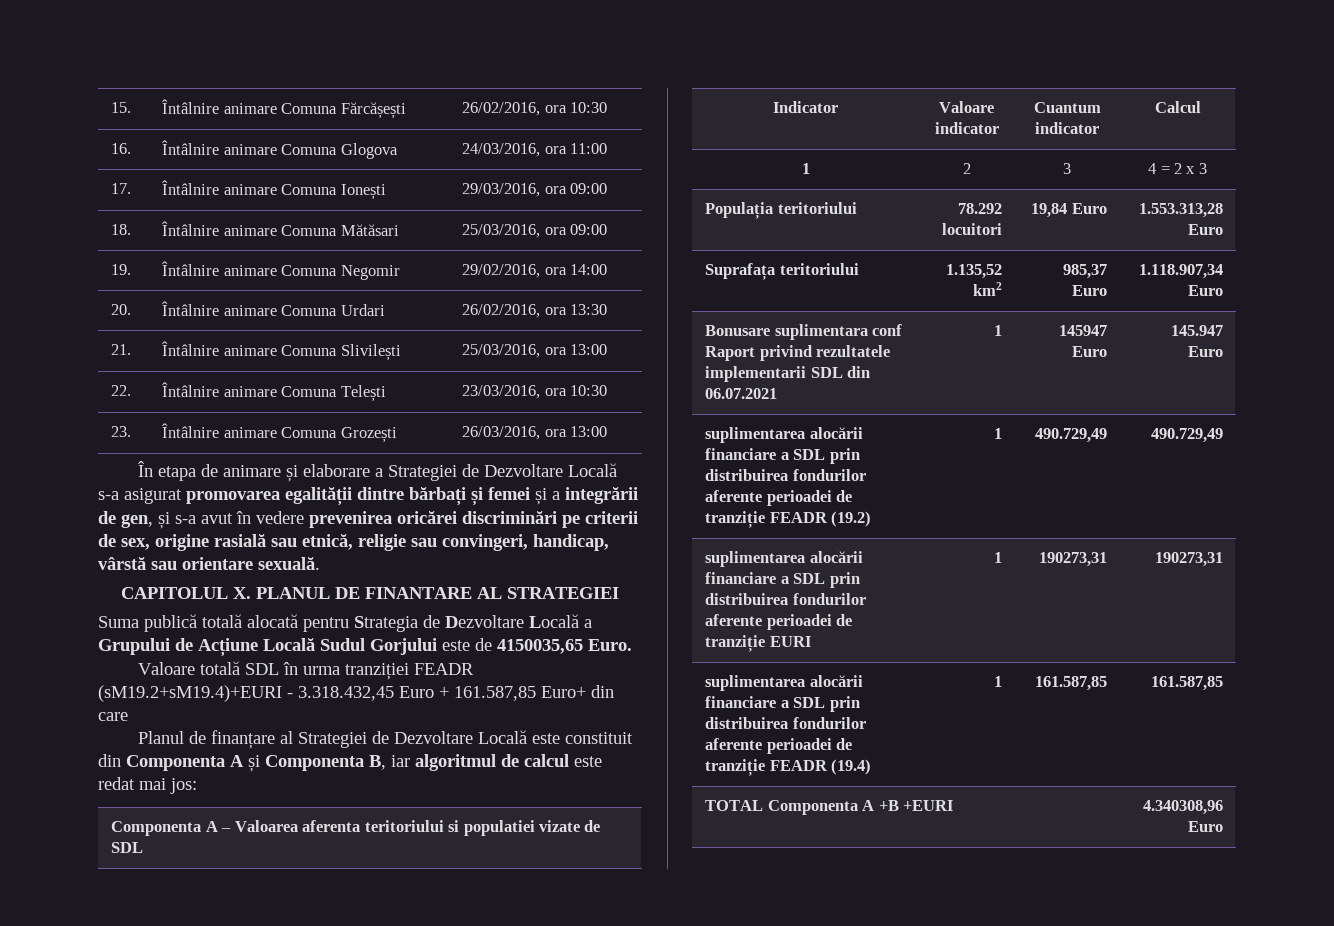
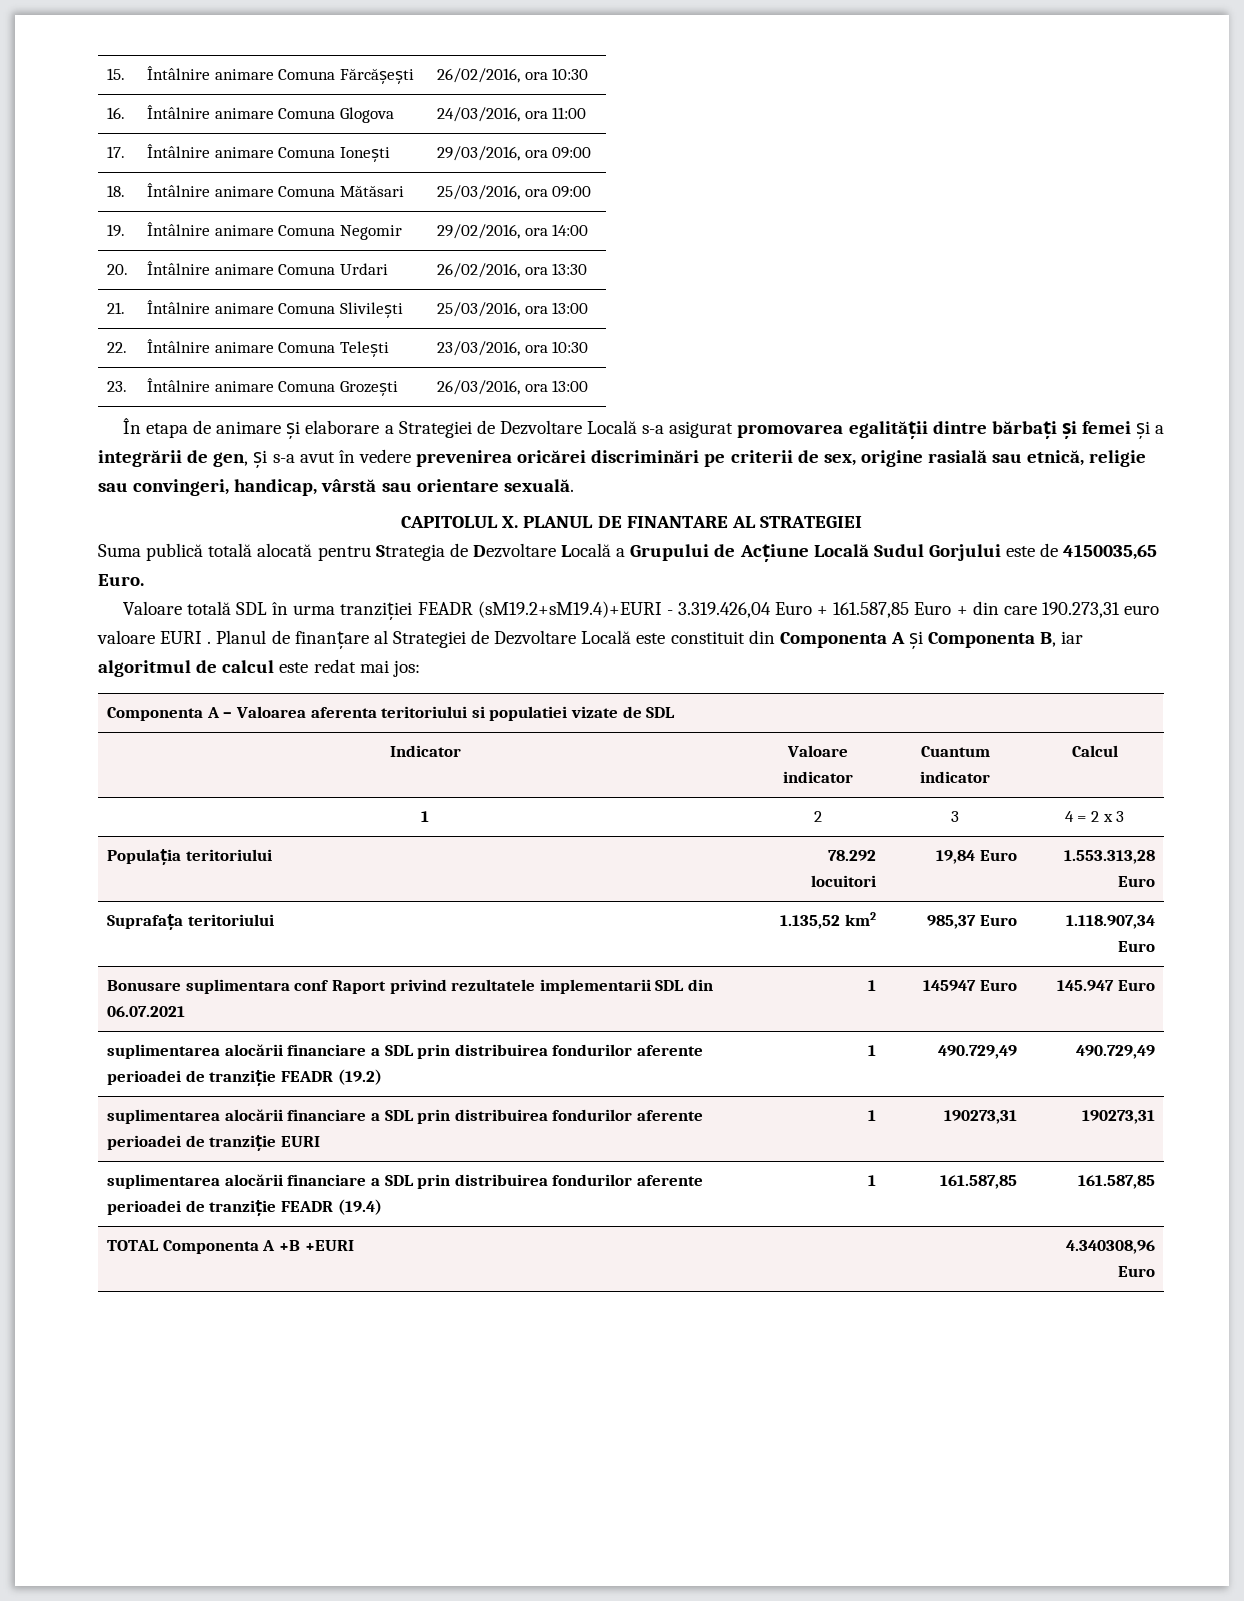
[298,686,394,701] 3.318.432,45 -> [677,602,771,618] 3.319.426,04
[541,686,586,698] Euro+ -> [914,602,968,615] Euro +
(128, 716) // -> [1041,602,1160,618] [97,630,212,644] 190.273,31 euro valoare EURI .

